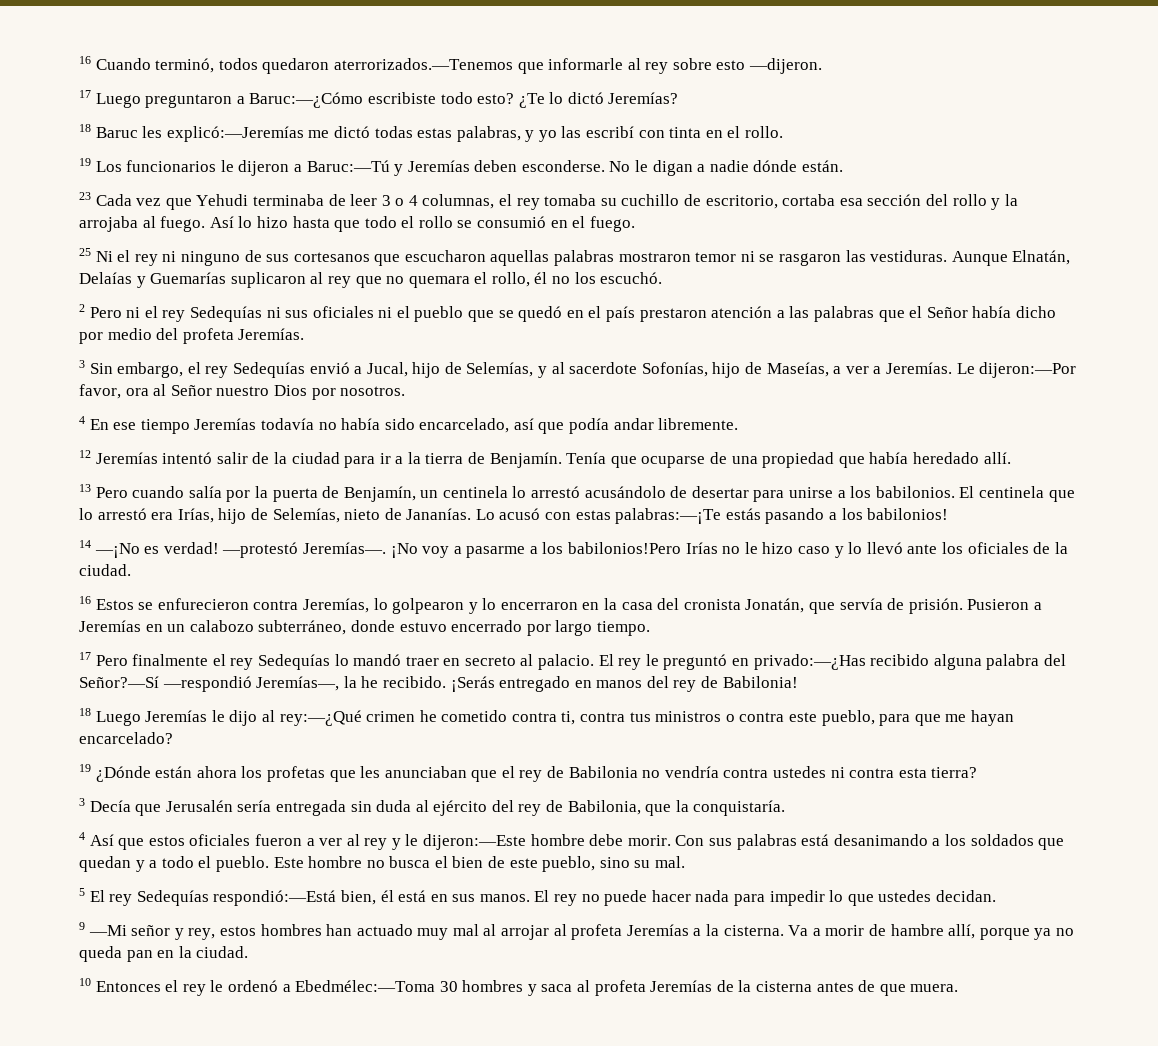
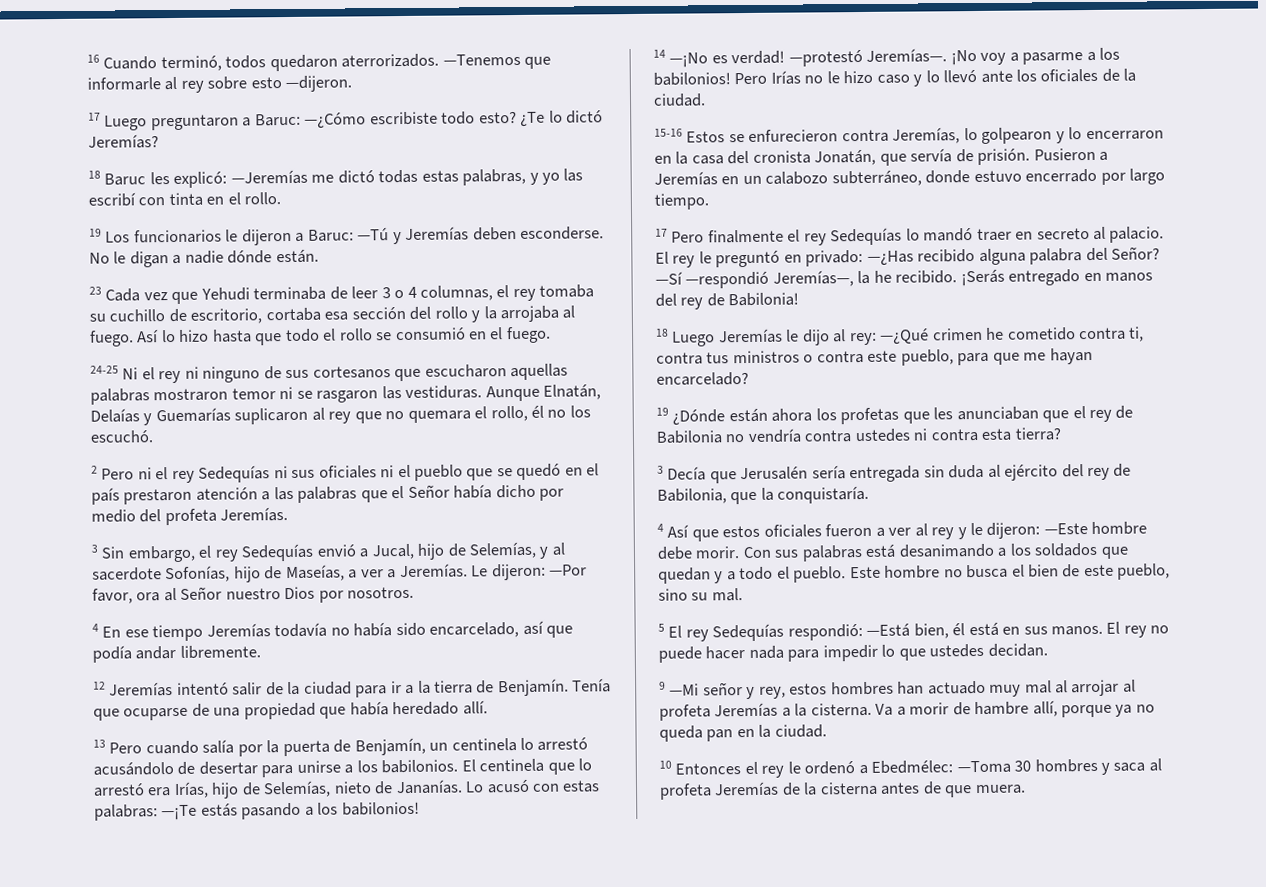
[333,58,513,70] aterrorizados.—Tenemos -> [341,53,521,68] aterrorizados. —Tenemos
[249,92,364,108] Baruc:—¿Cómo -> [254,112,367,129] Baruc: —¿Cómo
[166,126,304,142] explicó:—Jeremías -> [173,169,308,188] explicó: —Jeremías
[306,160,390,172] Baruc:—Tú -> [307,227,390,242] Baruc: —Tú
[79,248,91,256] 25 -> [90,365,119,374] 24-25
[979,362,1077,378] dijeron:—Por -> [491,563,588,581] dijeron: —Por
[615,508,722,524] palabras:—¡Te -> [94,804,198,821] palabras: —¡Te
[568,542,682,554] babilonios!Pero -> [653,72,768,86] babilonios! Pero
[79,596,91,604] 16 -> [654,128,683,137] 15-16
[753,654,866,670] privado:—¿Has -> [805,249,914,267] privado: —¿Has
[79,676,159,688] Señor?—Sí -> [1111,246,1161,260] [655,271,683,285] Señor? —Sí
[279,710,362,726] rey:—¿Qué -> [849,328,930,346] rey: —¿Qué
[423,834,527,850] dijeron:—Este -> [986,522,1088,539] dijeron: —Este
[213,890,337,906] respondió:—Está -> [787,623,911,641] respondió: —Está
[295,980,436,992] Ebedmélec:—Toma -> [871,760,1011,774] Ebedmélec: —Toma

